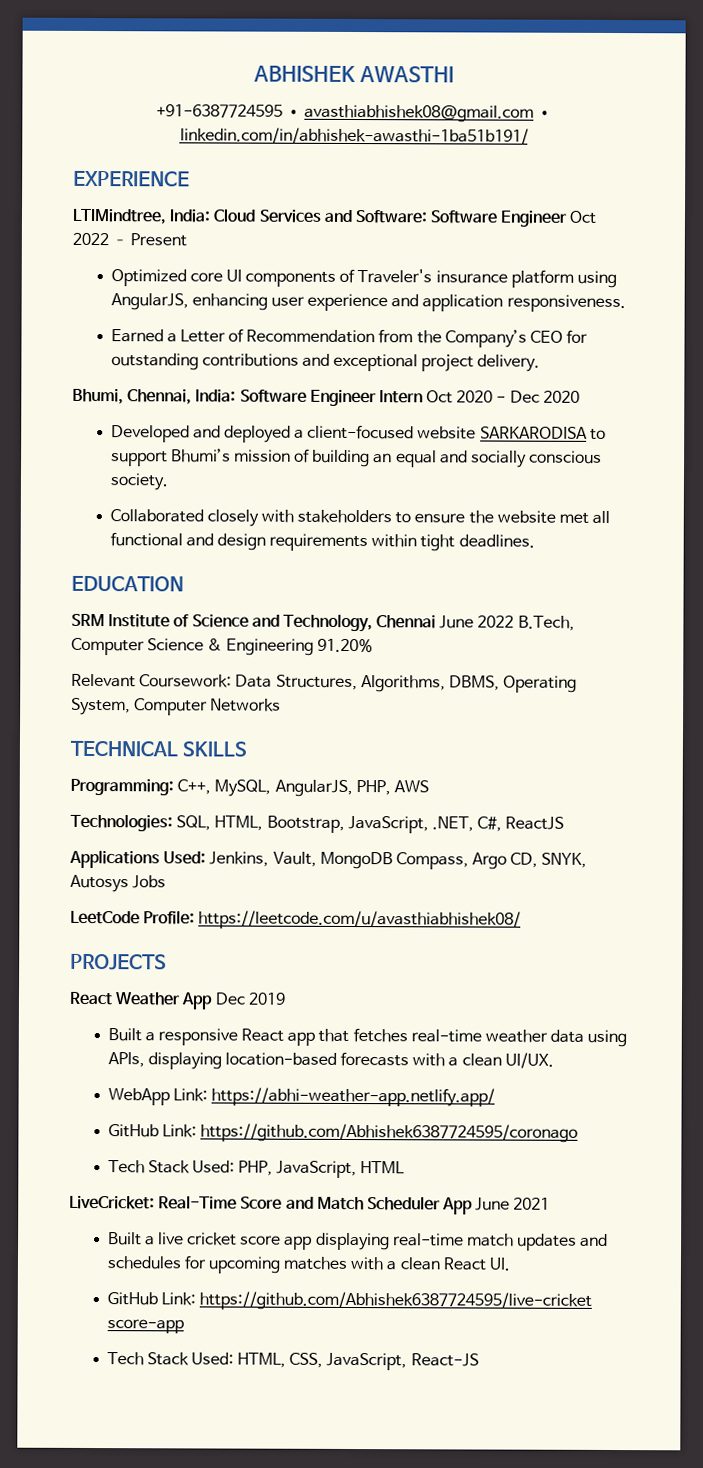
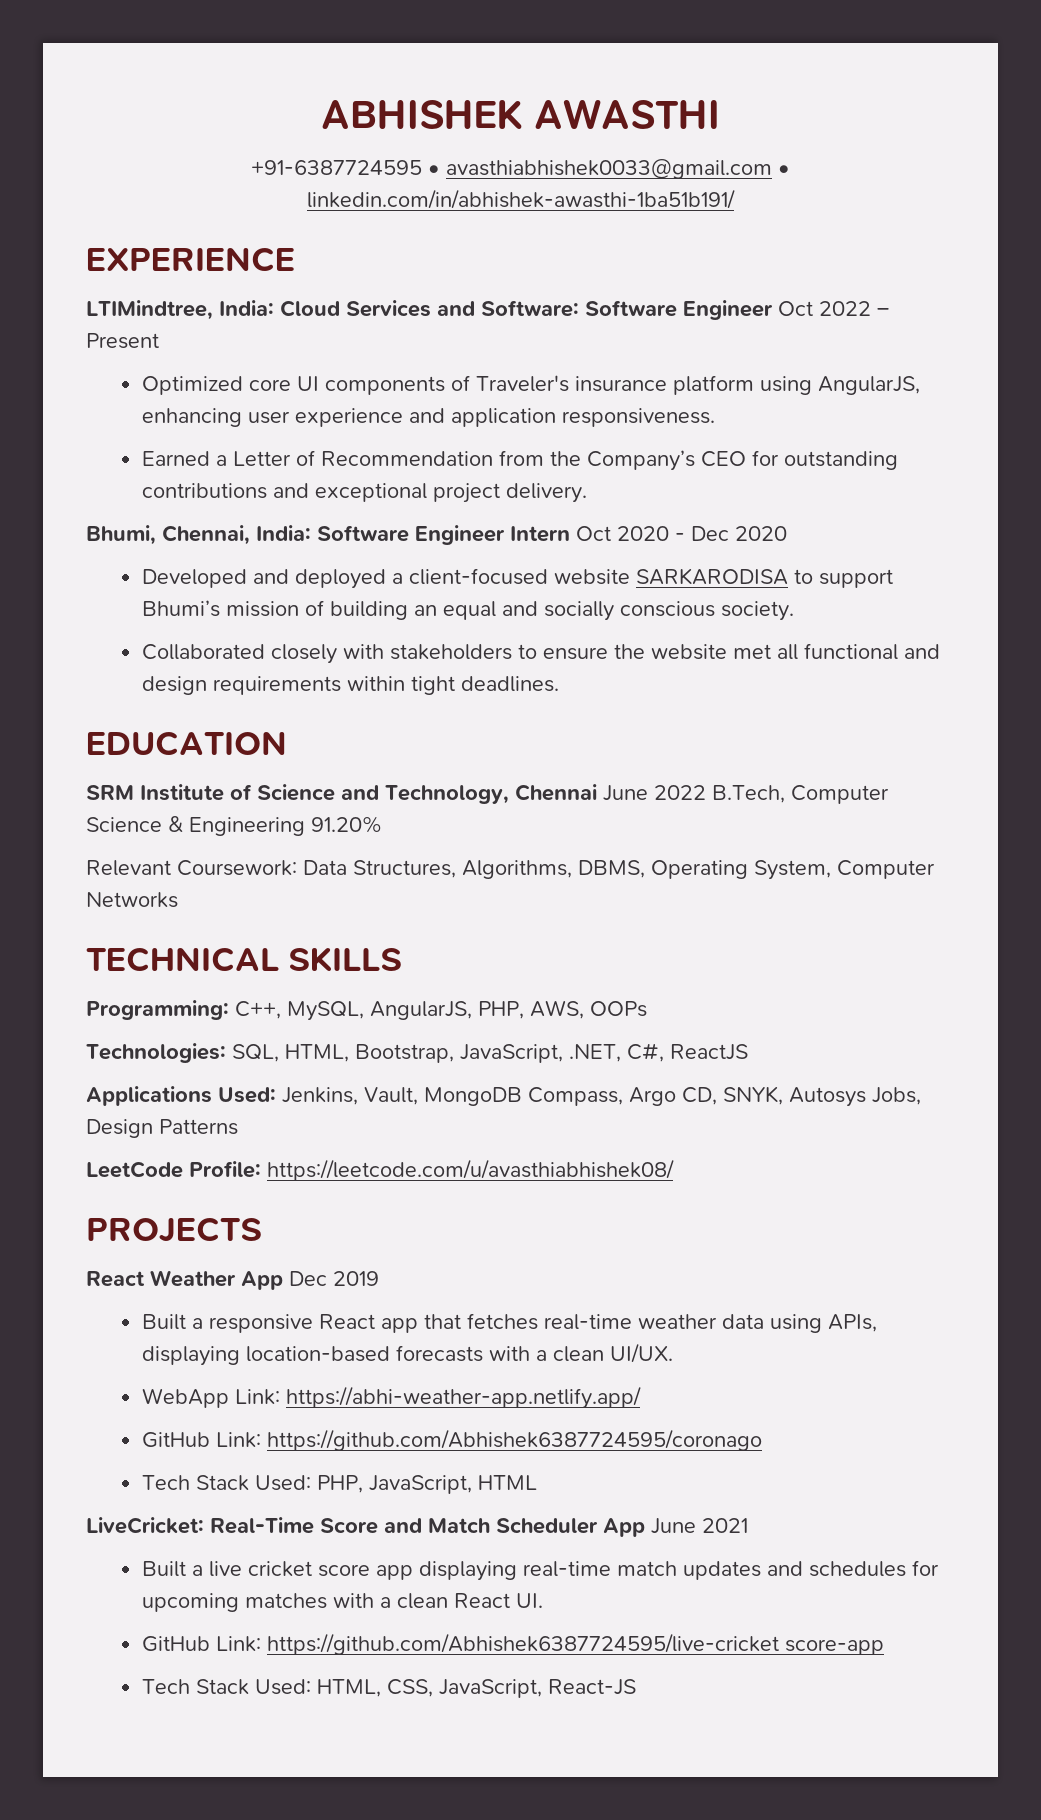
[304,104,535,123] avasthiabhishek08@gmail.com -> [446,159,772,179] avasthiabhishek0033@gmail.com
[393,780,429,793] AWS -> [530,1000,647,1019] AWS, OOPs
[132,875,167,889] Jobs -> [872,1087,921,1105] [86,1119,238,1138] Jobs, Design Patterns

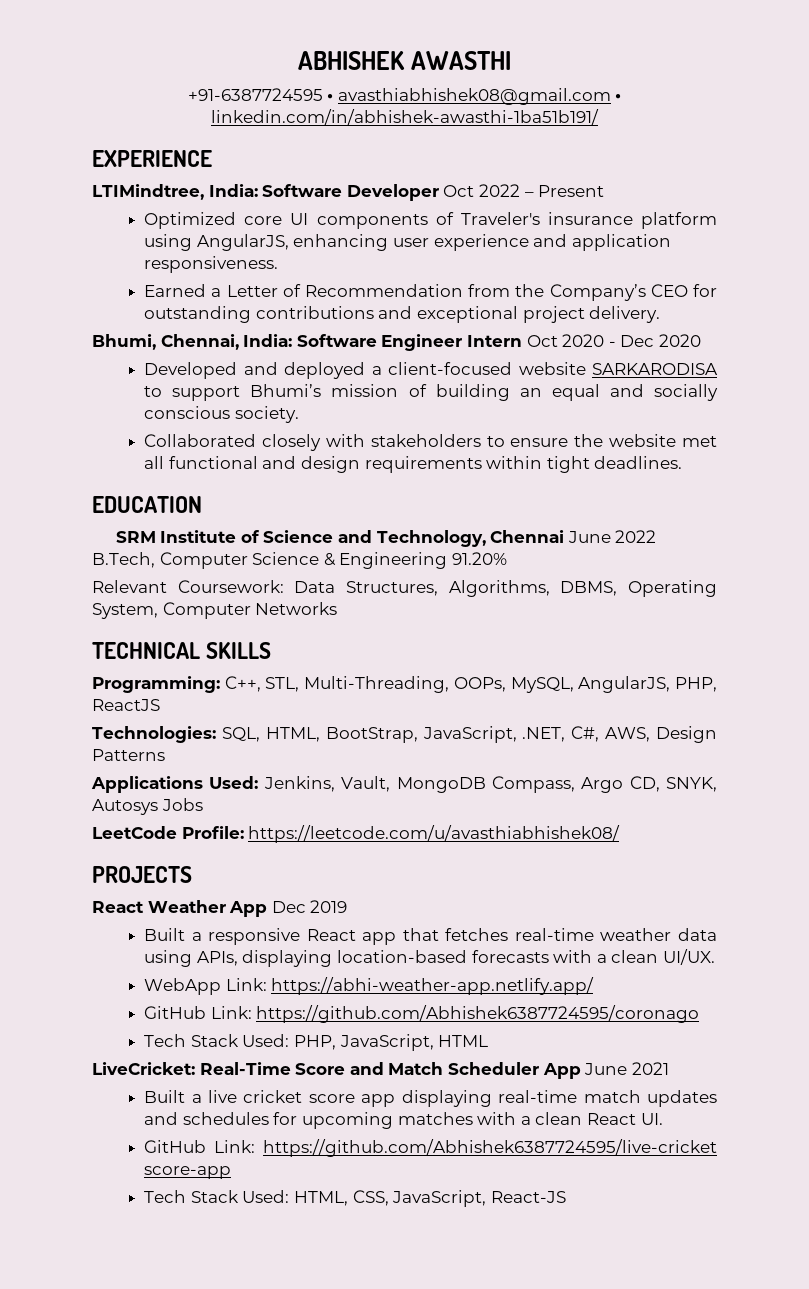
[446,159,772,179] avasthiabhishek0033@gmail.com -> [337,88,611,105] avasthiabhishek08@gmail.com
[280,300,773,320] Cloud Services and Software: Software Engineer -> [262,184,439,201] Software Developer
(281, 1010) none -> [265,676,506,693] STL, Multi-Threading, OOPs,
[530,1000,647,1019] AWS, OOPs -> [92,699,160,711] ReactJS
[355,1044,454,1063] Bootstrap, -> [325,727,418,743] BootStrap,
[670,1044,748,1060] ReactJS -> [605,726,717,743] [92,749,165,761] AWS, Design Patterns
[872,1087,921,1105] [86,1119,238,1138] Jobs, Design Patterns -> [161,798,203,811] Jobs

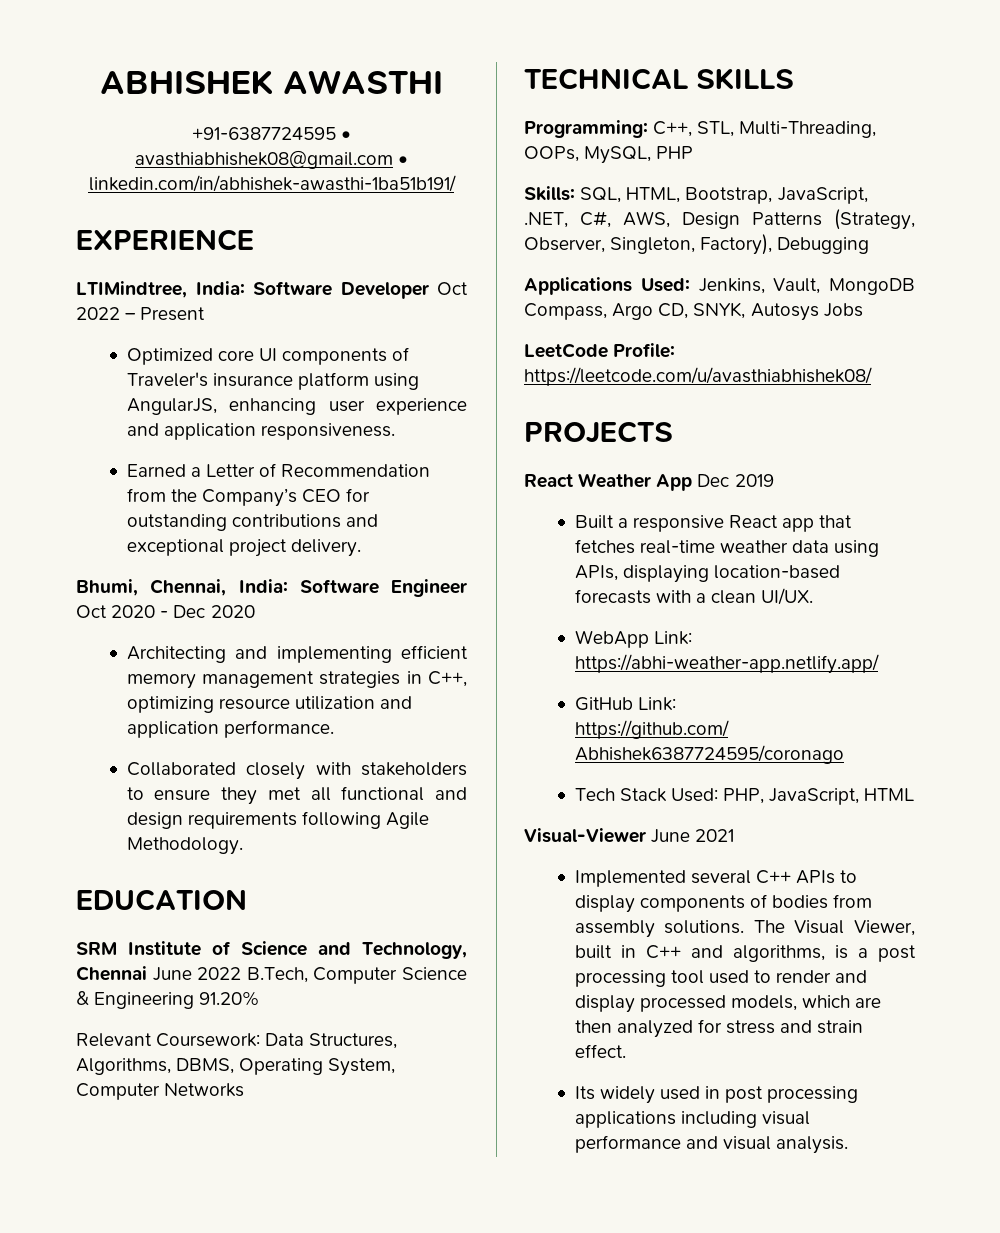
[466,335,522,347] Intern -> (467, 588) none
[144,362,718,379] [144,384,718,401] [144,406,299,423] Developed and deployed a client-focused website SARKARODISA to support Bhumi’s mission of building an equal and socially conscious society. -> [126,645,469,663] [126,671,467,689] [126,696,413,713] [126,720,334,738] Architecting and implementing efficient memory management strategies in C++, optimizing resource utilization and application performance.
[574,434,677,447] the website -> [221,787,258,805] they
[486,456,683,473] within tight deadlines. -> [301,811,430,829] [126,837,243,855] following Agile Methodology.
[578,676,717,693] [92,699,160,711] [92,726,216,743] AngularJS, PHP, ReactJS // Technologies: -> [656,146,694,159] [524,186,575,201] PHP // Skills:
[325,727,418,743] BootStrap, -> [685,187,773,204] Bootstrap,
(165, 755) none -> [834,209,915,230] [524,234,870,255] (Strategy, Observer, Singleton, Factory), Debugging
[92,1062,669,1079] [144,1090,717,1107] [144,1112,663,1129] [144,1139,718,1157] [144,1166,232,1179] [144,1190,566,1207] LiveCricket: Real-Time Score and Match Scheduler App June 2021 // Built a live cricket score app displaying real-time match updates and schedules for upcoming matches with a clean React UI. // GitHub Link: https://github.com/Abhishek6387724595/live-cricket score-app // Tech Stack Used: HTML, CSS, JavaScript, React-JS -> [524,828,735,843] [574,870,858,887] [574,894,873,913] [574,920,915,938] [574,945,916,962] [574,970,868,987] [574,995,882,1013] [574,1019,864,1038] [574,1044,626,1058] [574,1086,859,1104] [574,1111,810,1128] [574,1135,849,1154] Visual-Viewer June 2021 // Implemented several C++ APIs to display components of bodies from assembly solutions. The Visual Viewer, built in C++ and algorithms, is a post processing tool used to render and display processed models, which are then analyzed for stress and strain effect. // Its widely used in post processing applications including visual performance and visual analysis.

